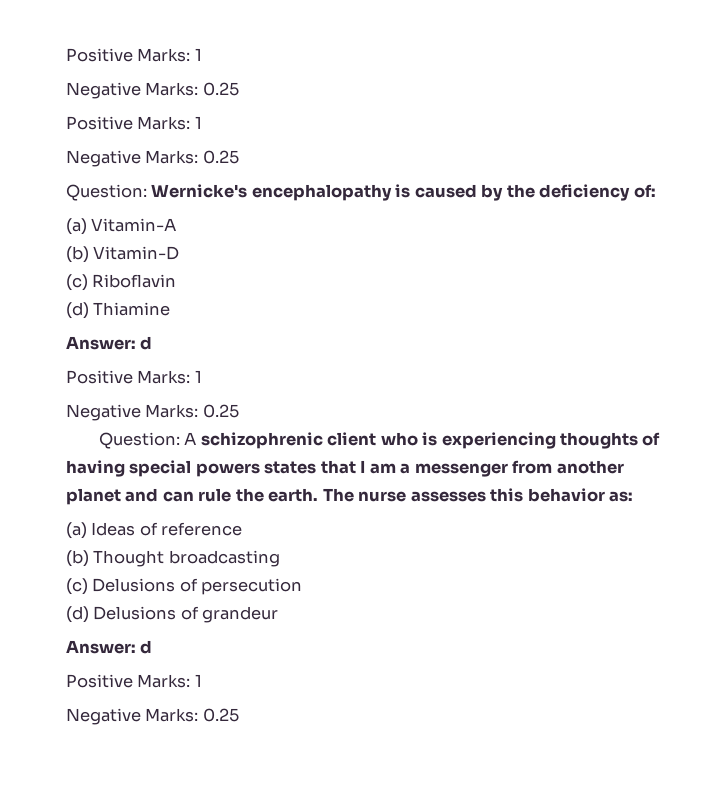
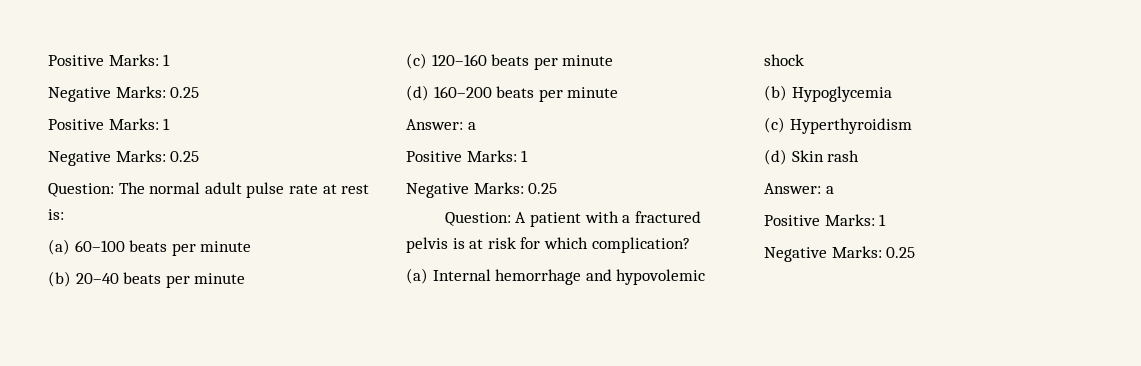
[151,184,656,201] [66,218,177,235] [66,246,180,263] [66,274,177,291] [66,302,171,319] [66,336,153,350] Wernicke's encephalopathy is caused by the deficiency of: // (a) Vitamin-A // (b) Vitamin-D // (c) Riboflavin // (d) Thiamine // Answer: d -> [118,182,370,198] [48,209,64,220] [48,239,252,256] [48,271,246,288] [406,53,614,70] [406,85,619,102] [406,119,476,130] The normal adult pulse rate at rest is: // (a) 60–100 beats per minute // (b) 20–40 beats per minute // (c) 120–160 beats per minute // (d) 160–200 beats per minute // Answer: a
[200,432,661,449] [66,460,624,477] [66,488,634,505] [66,522,243,539] [66,550,280,567] [66,578,303,595] [66,606,279,623] [66,640,153,654] schizophrenic client who is experiencing thoughts of having special powers states that I am a messenger from another planet and can rule the earth. The nurse assesses this behavior as: // (a) Ideas of reference // (b) Thought broadcasting // (c) Delusions of persecution // (d) Delusions of grandeur // Answer: d -> [529,211,701,227] [406,237,690,253] [406,268,706,285] [764,54,804,66] [764,85,892,102] [764,117,912,134] [764,149,860,165] [764,183,834,194] patient with a fractured pelvis is at risk for which complication? // (a) Internal hemorrhage and hypovolemic shock // (b) Hypoglycemia // (c) Hyperthyroidism // (d) Skin rash // Answer: a

